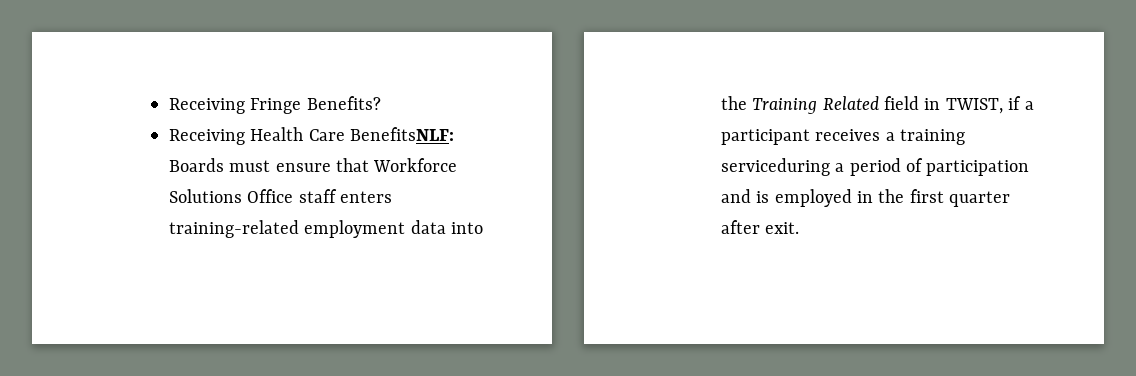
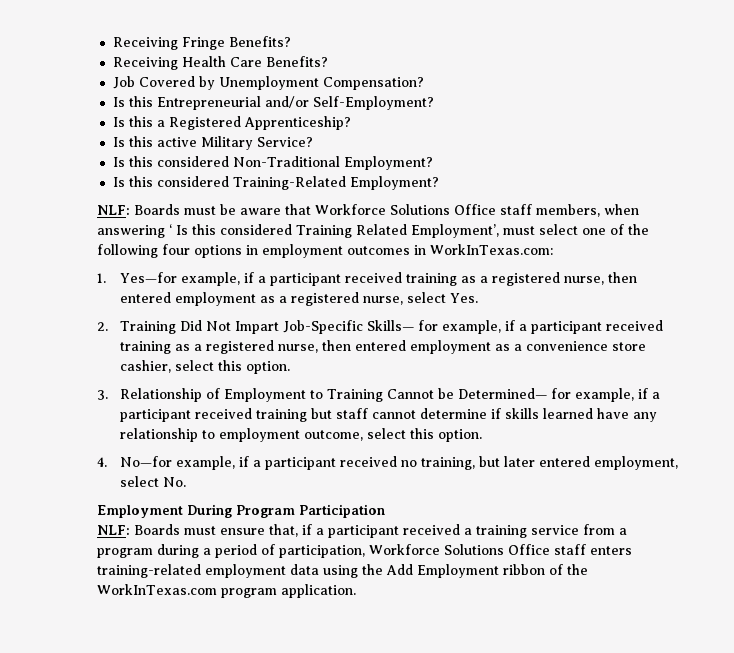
[350,127,455,141] [168,158,370,172] BenefitsNLF: Boards must ensure that -> [265,56,328,67] [112,76,424,90] [112,96,434,110] [112,116,351,130] [112,136,313,150] [112,156,433,170] [112,176,439,190] [97,204,640,217] [97,224,650,238] [97,244,554,258] [97,272,637,286] [119,292,478,306] [97,320,663,334] [119,340,646,354] [119,360,290,374] [97,388,660,402] [119,408,657,422] [119,428,482,442] [97,456,678,470] [119,476,186,487] [97,504,386,518] [97,524,628,538] [97,544,366,558] Benefits? // Job Covered by Unemployment Compensation? // Is this Entrepreneurial and/or Self-Employment? // Is this a Registered Apprenticeship? // Is this active Military Service? // Is this considered Non-Traditional Employment? // Is this considered Training-Related Employment? // NLF: Boards must be aware that Workforce Solutions Office staff members, when answering ‘ Is this considered Training Related Employment’, must select one of the following four options in employment outcomes in WorkInTexas.com: // 1. Yes—for example, if a participant received training as a registered nurse, then entered employment as a registered nurse, select Yes. // 2. Training Did Not Impart Job-Specific Skills— for example, if a participant received training as a registered nurse, then entered employment as a convenience store cashier, select this option. // 3. Relationship of Employment to Training Cannot be Determined— for example, if a participant received training but staff cannot determine if skills learned have any relationship to employment outcome, select this option. // 4. No—for example, if a participant received no training, but later entered employment, select No. // Employment During Program Participation // NLF: Boards must ensure that, if a participant received a training service from a program during a period of participation,
[451,222,484,234] [720,96,1034,114] [720,129,966,145] [720,158,1030,176] [720,189,1011,207] [720,220,800,234] into the Training Related field in TWIST, if a participant receives a training serviceduring a period of participation and is employed in the first quarter after exit. -> [323,564,589,578] [97,584,357,598] using the Add Employment ribbon of the WorkInTexas.com program application.

